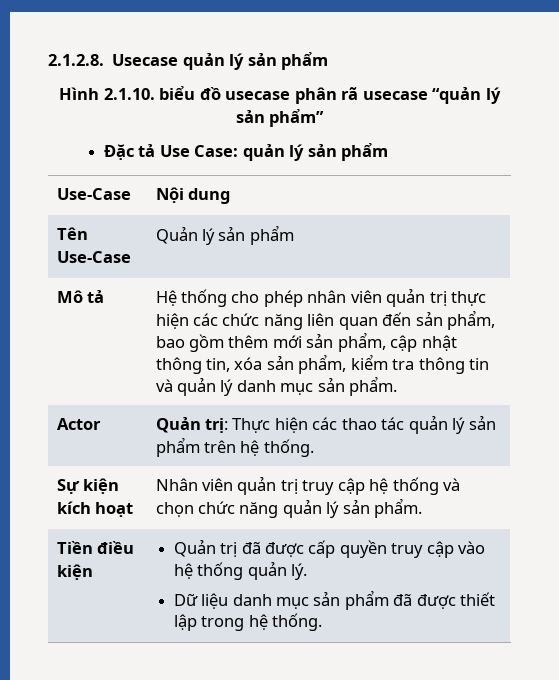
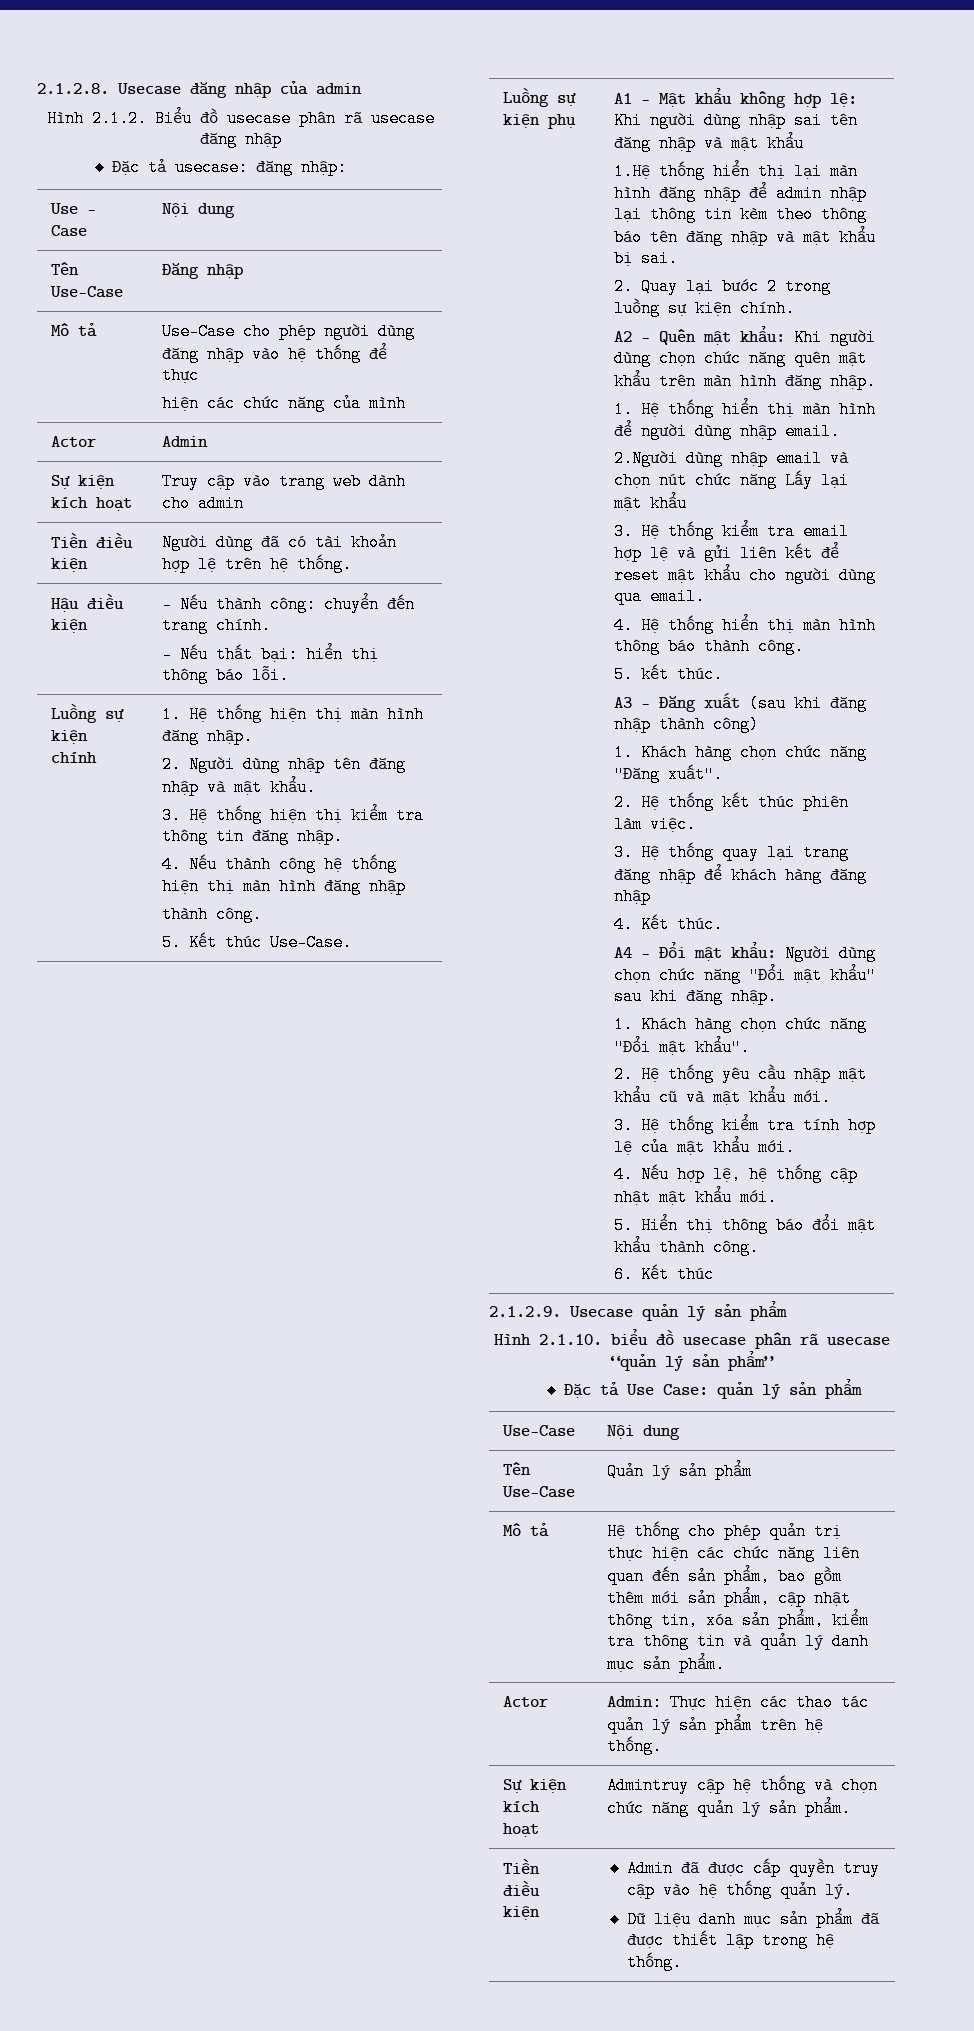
(179, 60) none -> [190,81,362,98] [46,107,435,127] [199,131,282,148] [112,159,348,176] [50,203,97,214] [51,225,88,237] [162,203,236,218] [51,262,80,275] [50,286,124,298] [162,263,244,279] [51,323,98,337] [162,323,416,340] [162,343,388,363] [162,367,200,384] [162,395,407,412] [51,436,97,447] [162,436,209,447] [51,475,116,489] [51,497,133,511] [162,473,407,490] [162,495,245,512] [51,532,134,548] [51,558,89,572] [162,534,398,551] [162,554,353,573] [51,593,125,612] [51,619,89,633] [162,593,416,613] [162,617,272,634] [162,643,379,663] [162,666,290,684] [51,704,125,723] [51,730,89,744] [51,752,98,763] [162,704,425,723] [162,728,254,745] [162,756,407,773] [162,776,317,796] [162,804,425,824] [162,828,344,845] [162,854,398,873] [162,878,407,895] [162,906,263,923] [162,932,353,951] [503,88,577,107] [503,114,577,129] [614,88,858,108] [614,112,859,129] [614,132,805,152] [614,160,859,180] [614,182,868,202] [614,206,868,223] [614,226,877,246] [614,250,679,267] [614,278,832,295] [614,298,796,317] [614,326,877,346] [614,350,868,367] [614,370,877,390] [614,398,877,418] [614,420,841,440] [614,450,850,467] [614,470,850,489] [614,492,688,512] [614,520,850,540] [614,542,840,562] [614,564,877,584] [614,588,706,605] [614,614,877,634] [614,638,805,655] [614,664,724,683] [614,692,868,712] [614,716,760,733] [614,744,868,761] [614,764,724,783] [614,792,850,811] [614,816,697,833] [614,842,850,861] [614,864,868,884] [614,888,652,905] [614,914,724,933] [614,942,877,962] [614,964,877,984] [614,988,778,1005] [614,1016,868,1033] [614,1036,751,1056] [614,1064,868,1083] [614,1086,832,1106] [614,1114,877,1134] [614,1136,796,1156] [614,1164,859,1183] [614,1186,778,1206] [614,1214,877,1234] [614,1236,760,1256] [614,1264,715,1283] [489,1306,633,1318] đăng nhập của admin // Hình 2.1.2. Biểu đồ usecase phân rã usecase đăng nhập // Đặc tả usecase: đăng nhập: // Use - Case | Nội dung // Tên Use-Case | Đăng nhập // Mô tả | Use-Case cho phép người dùng đăng nhập vào hệ thống để thực // hiện các chức năng của mình // Actor | Admin // Sự kiện kích hoạt | Truy cập vào trang web dành cho admin // Tiền điều kiện | Người dùng đã có tài khoản hợp lệ trên hệ thống. // Hậu điều kiện | - Nếu thành công: chuyển đến trang chính. // - Nếu thất bại: hiển thị thông báo lỗi. // Luồng sự kiện chính | 1. Hệ thống hiện thị màn hình đăng nhập. // 2. Người dùng nhập tên đăng nhập và mật khẩu. // 3. Hệ thống hiện thị kiểm tra thông tin đăng nhập. // 4. Nếu thành công hệ thống hiện thị màn hình đăng nhập // thành công. // 5. Kết thúc Use-Case. // Luồng sự kiện phụ | A1 - Mật khẩu không hợp lệ: Khi người dùng nhập sai tên đăng nhập và mật khẩu // 1.Hệ thống hiển thị lại màn hình đăng nhập để admin nhập lại thông tin kèm theo thông báo tên đăng nhập và mật khẩu bị sai. // 2. Quay lại bước 2 trong luồng sự kiện chính. // A2 – Quên mật khẩu: Khi người dùng chọn chức năng quên mật khẩu trên màn hình đăng nhập. // 1. Hệ thống hiển thị màn hình để người dùng nhập email. // 2.Người dùng nhập email và chọn nút chức năng Lấy lại mật khẩu // 3. Hệ thống kiểm tra email hợp lệ và gửi liên kết để reset mật khẩu cho người dùng qua email. // 4. Hệ thống hiển thị màn hình thông báo thành công. // 5. kết thúc. // A3 – Đăng xuất (sau khi đăng nhập thành công) // 1. Khách hàng chọn chức năng "Đăng xuất". // 2. Hệ thống kết thúc phiên làm việc. // 3. Hệ thống quay lại trang đăng nhập để khách hàng đăng nhập // 4. Kết thúc. // A4 – Đổi mật khẩu: Người dùng chọn chức năng "Đổi mật khẩu" sau khi đăng nhập. // 1. Khách hàng chọn chức năng "Đổi mật khẩu". // 2. Hệ thống yêu cầu nhập mật khẩu cũ và mật khẩu mới. // 3. Hệ thống kiểm tra tính hợp lệ của mật khẩu mới. // 4. Nếu hợp lệ, hệ thống cập nhật mật khẩu mới. // 5. Hiển thị thông báo đổi mật khẩu thành công. // 6. Kết thúc // 2.1.2.9. Usecase
[307,290,382,303] nhân viên -> (762, 1531) none
[155,417,228,433] Quản trị: -> [607,1694,663,1711] Admin:
[155,476,335,495] Nhân viên quản trị truy -> [607,1777,690,1794] Admintruy
[173,539,238,557] Quản trị -> [626,1860,673,1877] Admin

